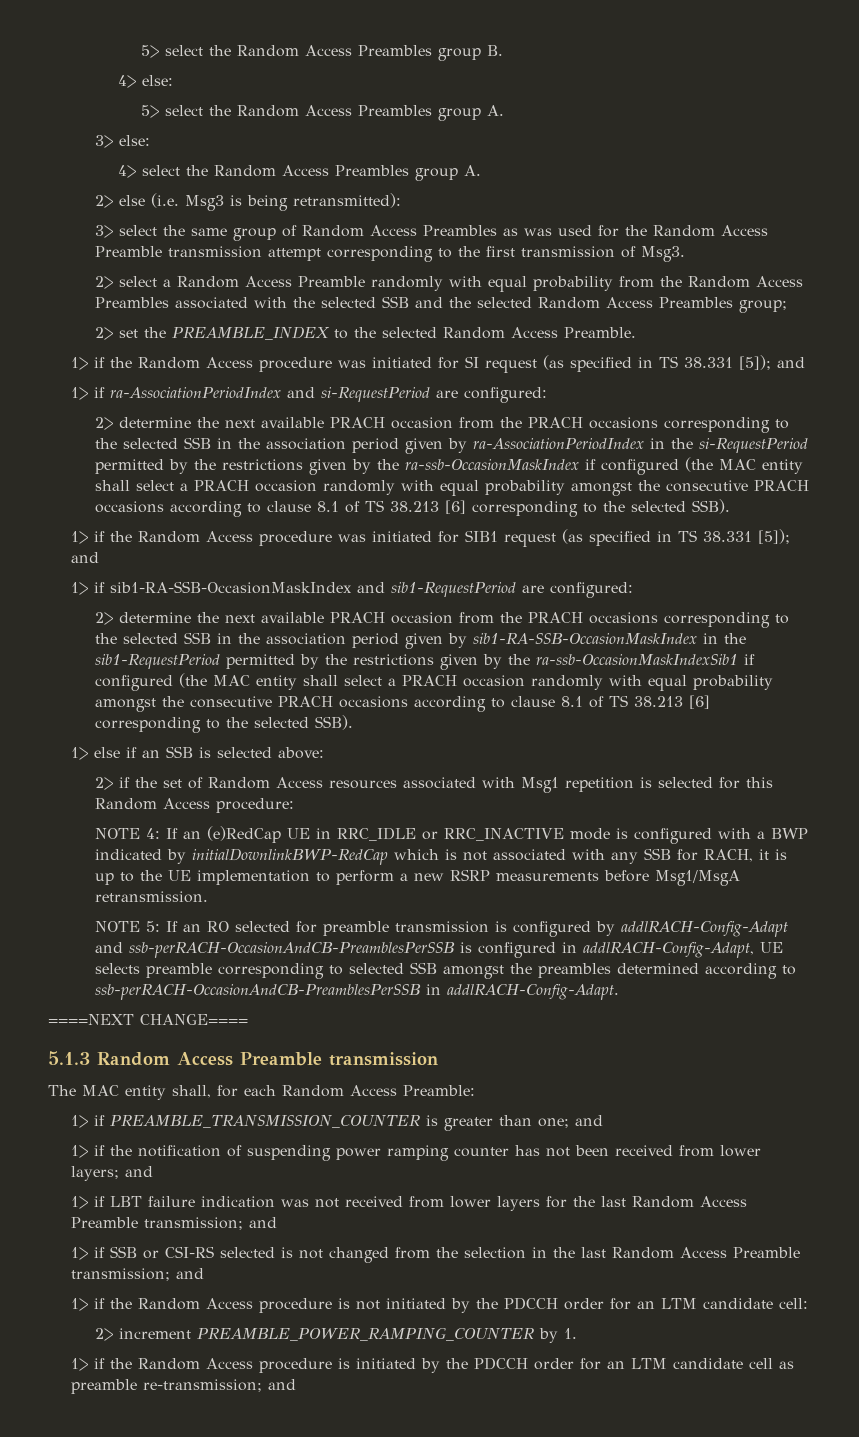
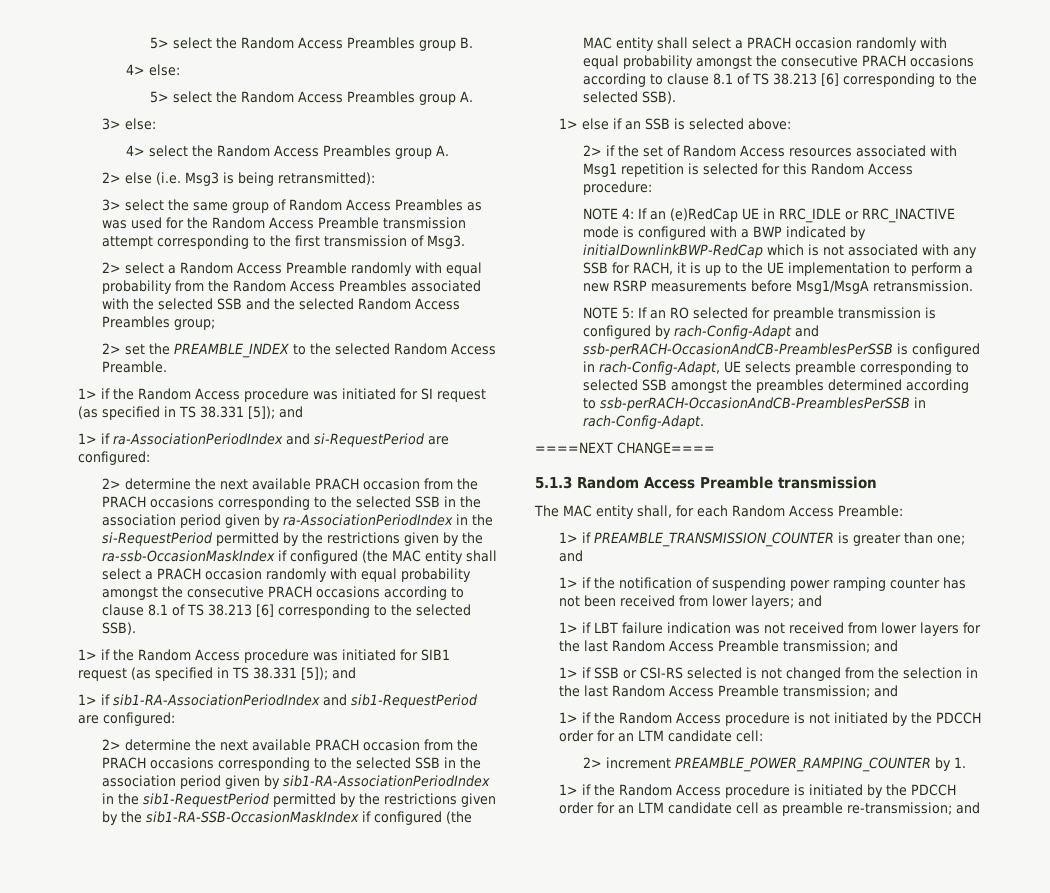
[110,581,353,594] sib1-RA-SSB-OccasionMaskIndex -> [113,694,321,706] sib1-RA-AssociationPeriodIndex
[472,633,697,645] sib1-RA-SSB-OccasionMaskIndex -> [283,775,491,787] sib1-RA-AssociationPeriodIndex
[535,654,738,665] ra-ssb-OccasionMaskIndexSib1 -> [146,811,360,823] sib1-RA-SSB-OccasionMaskIndex
[620,921,788,937] addlRACH-Config-Adapt -> [674,325,793,339] rach-Config-Adapt
[582,942,754,958] addlRACH-Config-Adapt, -> [599,361,721,375] rach-Config-Adapt,
[446,984,619,1000] addlRACH-Config-Adapt. -> [583,415,705,429] rach-Config-Adapt.

